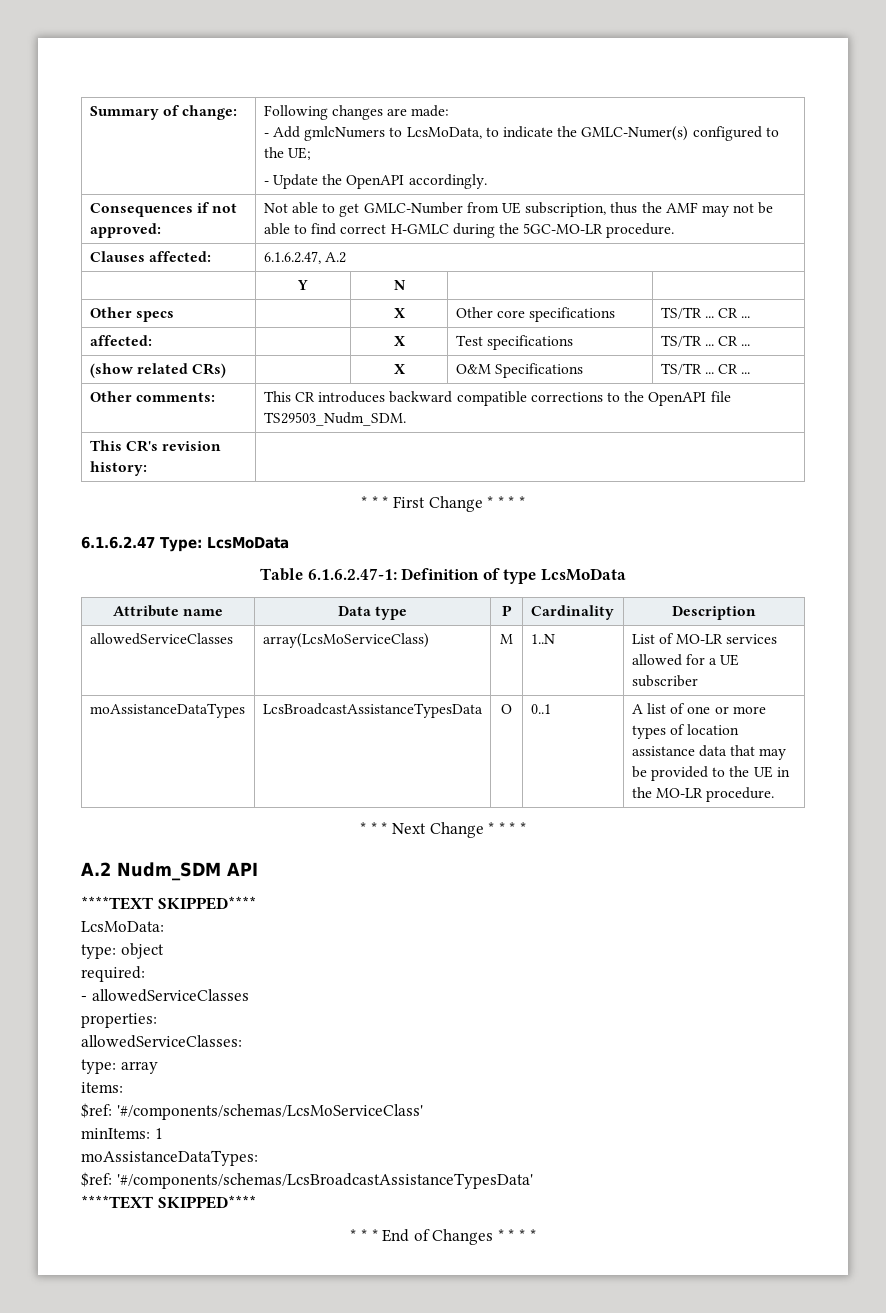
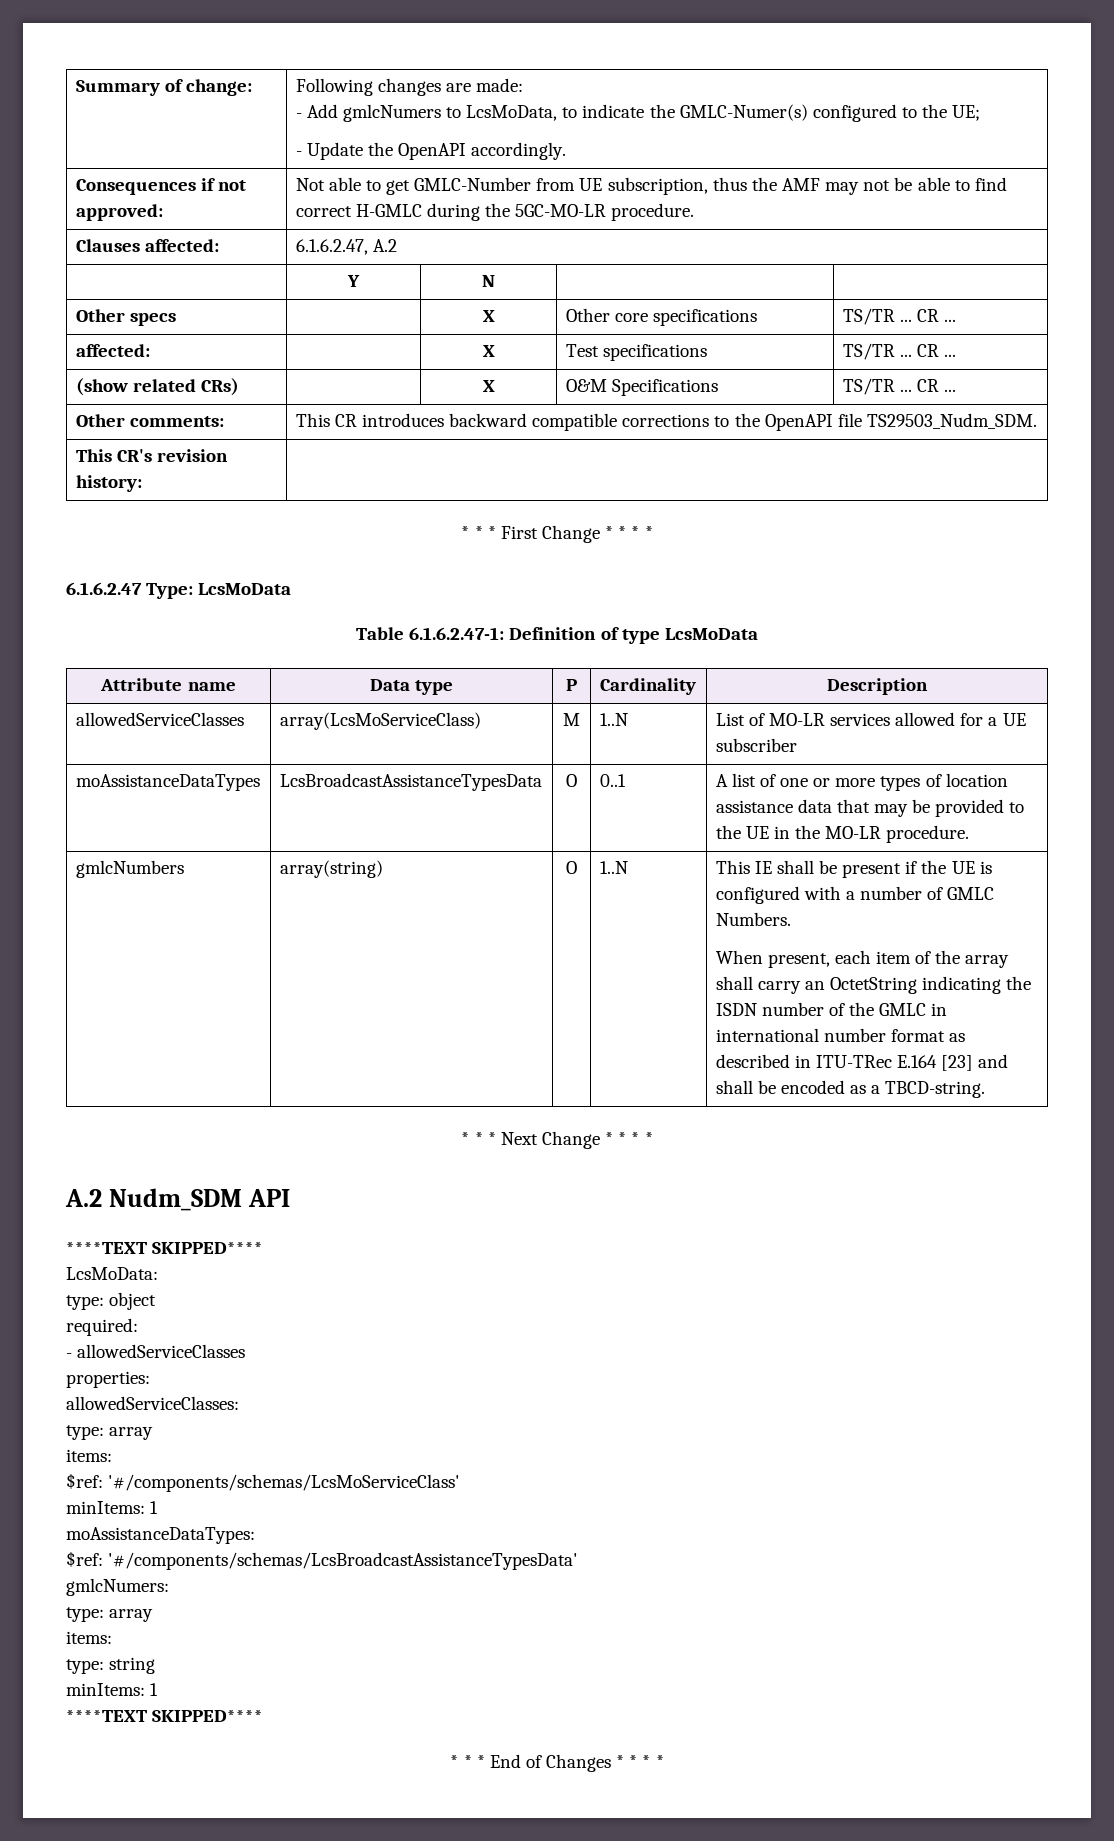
(775, 794) none -> [75,860,184,878] [279,860,383,878] [566,861,577,874] [599,861,628,874] [715,860,992,878] [715,886,995,904] [715,912,791,926] [715,950,1010,968] [715,976,1032,994] [715,1002,948,1016] [715,1028,966,1042] [715,1054,1009,1071] [715,1080,986,1098] // gmlcNumbers | array(string) | O | 1..N | This IE shall be present if the UE is configured with a number of GMLC Numbers. // When present, each item of the array shall carry an OctetString indicating the ISDN number of the GMLC in international number format as described in ITU-TRec E.164 [23] and shall be encoded as a TBCD-string.
(533, 1181) none -> [66,1578,169,1596] [66,1607,154,1622] [66,1631,112,1644] [66,1657,156,1674] [66,1683,159,1696] // gmlcNumers: // type: array // items: // type: string // minItems: 1

